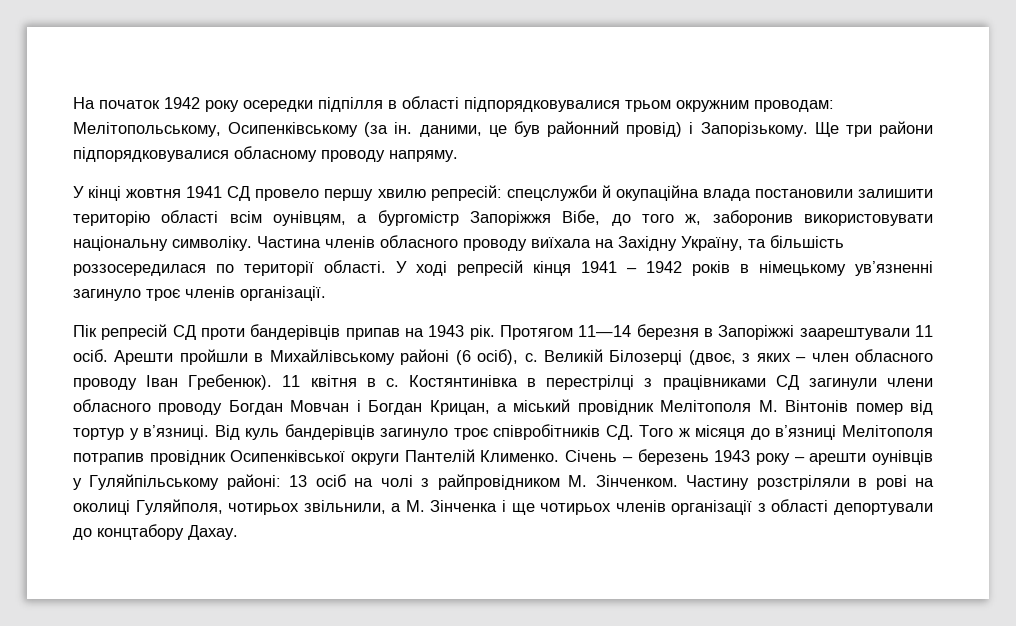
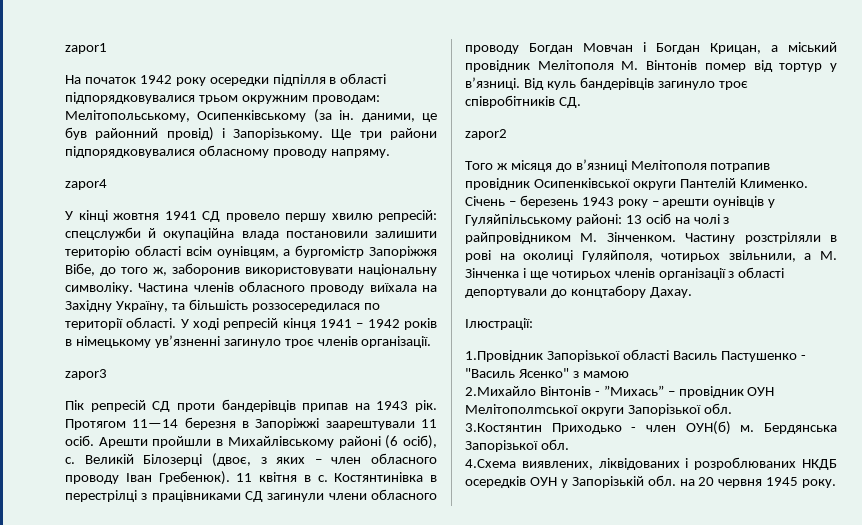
(73, 103) none -> [65,43,107,54] zapor1 //
(458, 156) none -> [65,179,107,190] // zapor4
(326, 293) none -> [65,369,107,380] // zapor3
(634, 432) none -> [465,129,507,140] // zapor2 //
(238, 532) none -> [465,318,533,330] [465,349,806,362] [465,368,629,378] [465,385,775,398] [465,403,732,416] [465,421,837,435] [465,439,569,452] [465,457,837,470] [465,475,837,488] // Ілюстрації: // 1.Провідник Запорізької області Василь Пастушенко - "Василь Ясенко" з мамою // 2.Михайло Вінтонів - ”Михась” – провідник ОУН Мелітополmської округи Запорізької обл. // 3.Костянтин Приходько - член ОУН(б) м. Бердянська Запорізької обл. // 4.Схема виявлених, ліквідованих і розроблюваних НКДБ осередків ОУН у Запорізькій обл. на 20 червня 1945 року.

